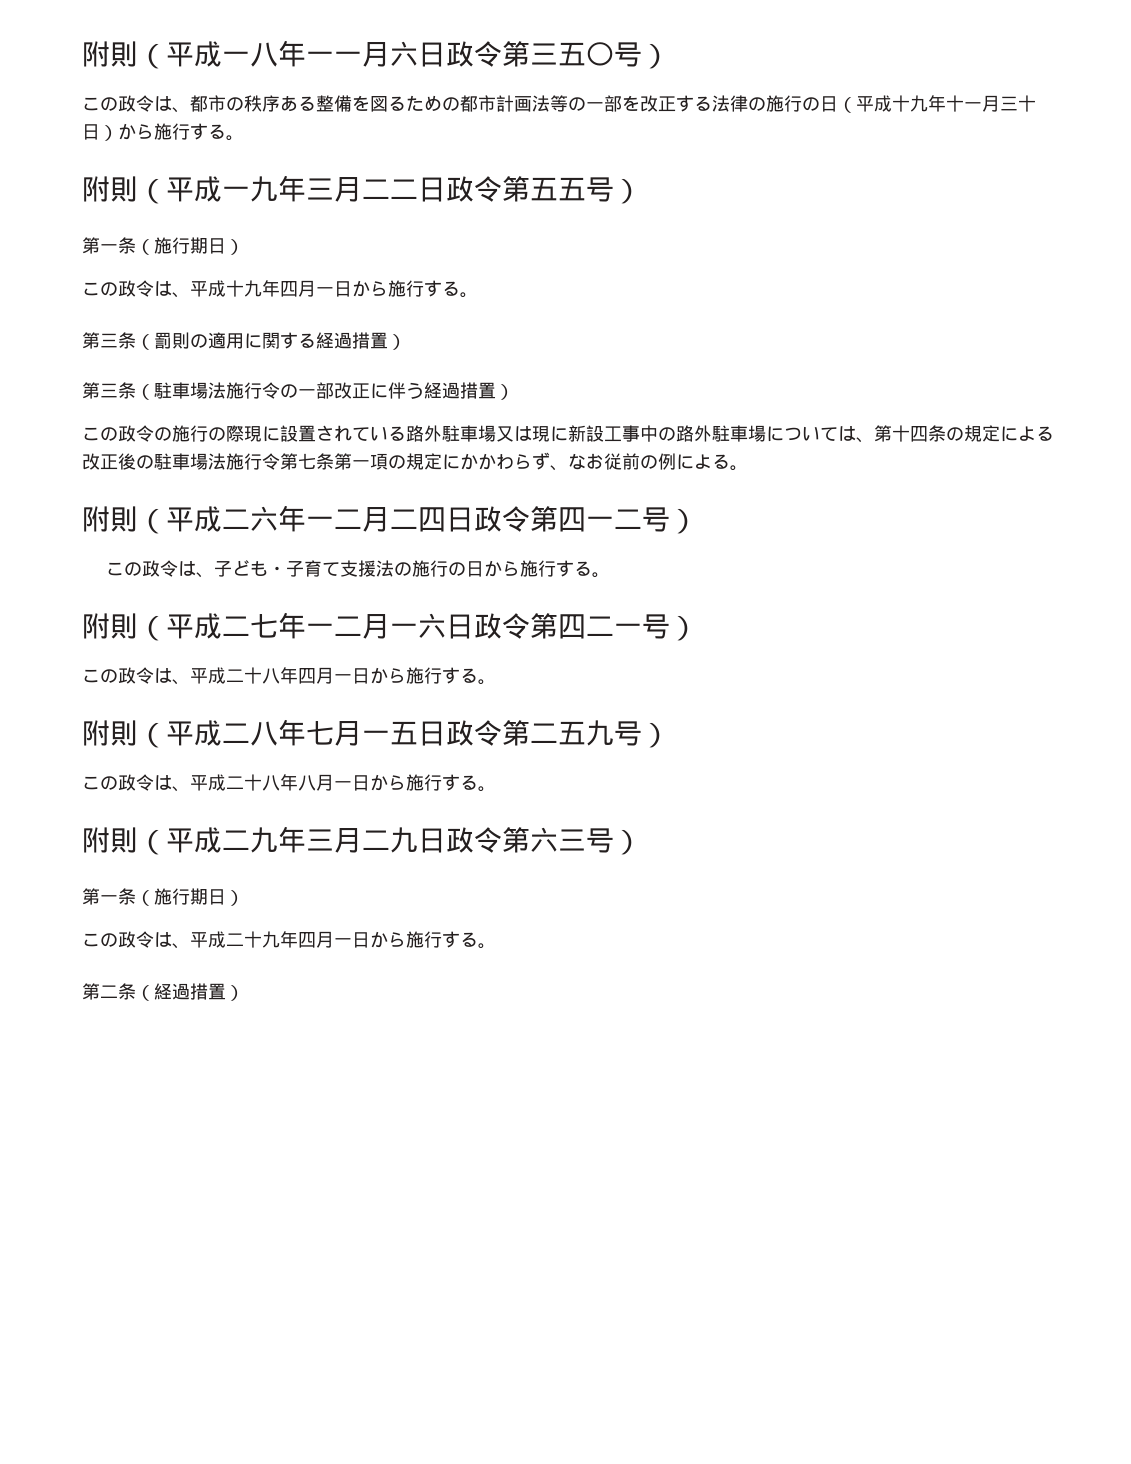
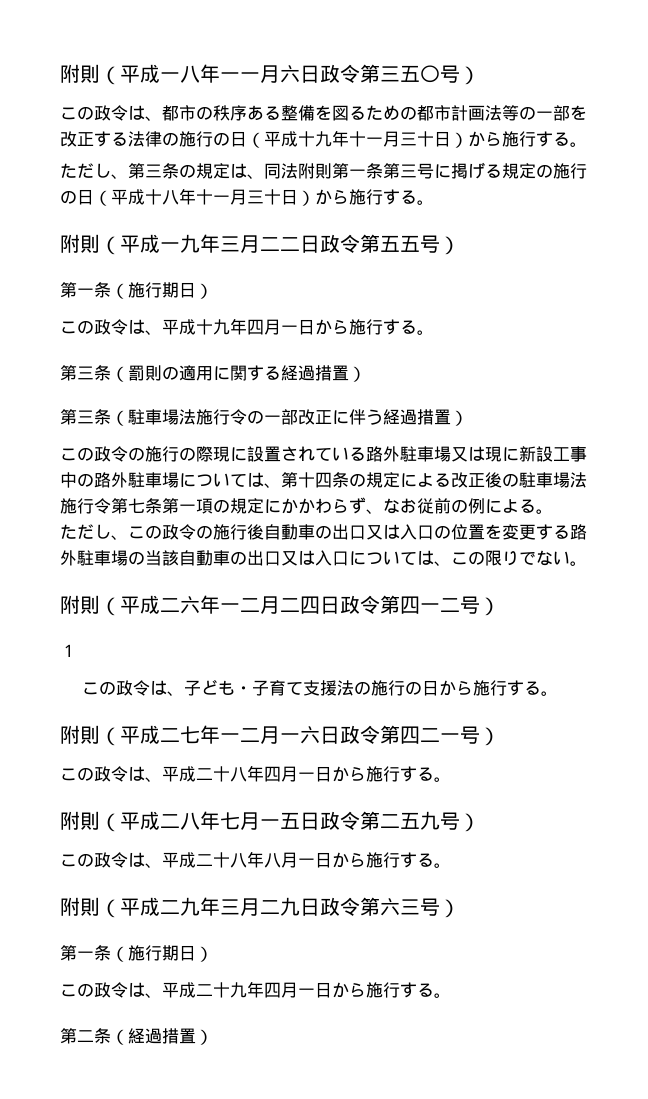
(244, 138) none -> [60,162,587,179] [60,188,434,206] // ただし、第三条の規定は、同法附則第一条第三号に掲げる規定の施行の日（平成十八年十一月三十日）から施行する。
(748, 468) none -> [60,524,587,540] [60,550,587,566] // ただし、この政令の施行後自動車の出口又は入口の位置を変更する路外駐車場の当該自動車の出口又は入口については、この限りでない。
(698, 521) none -> [60,644,77,657] // １

